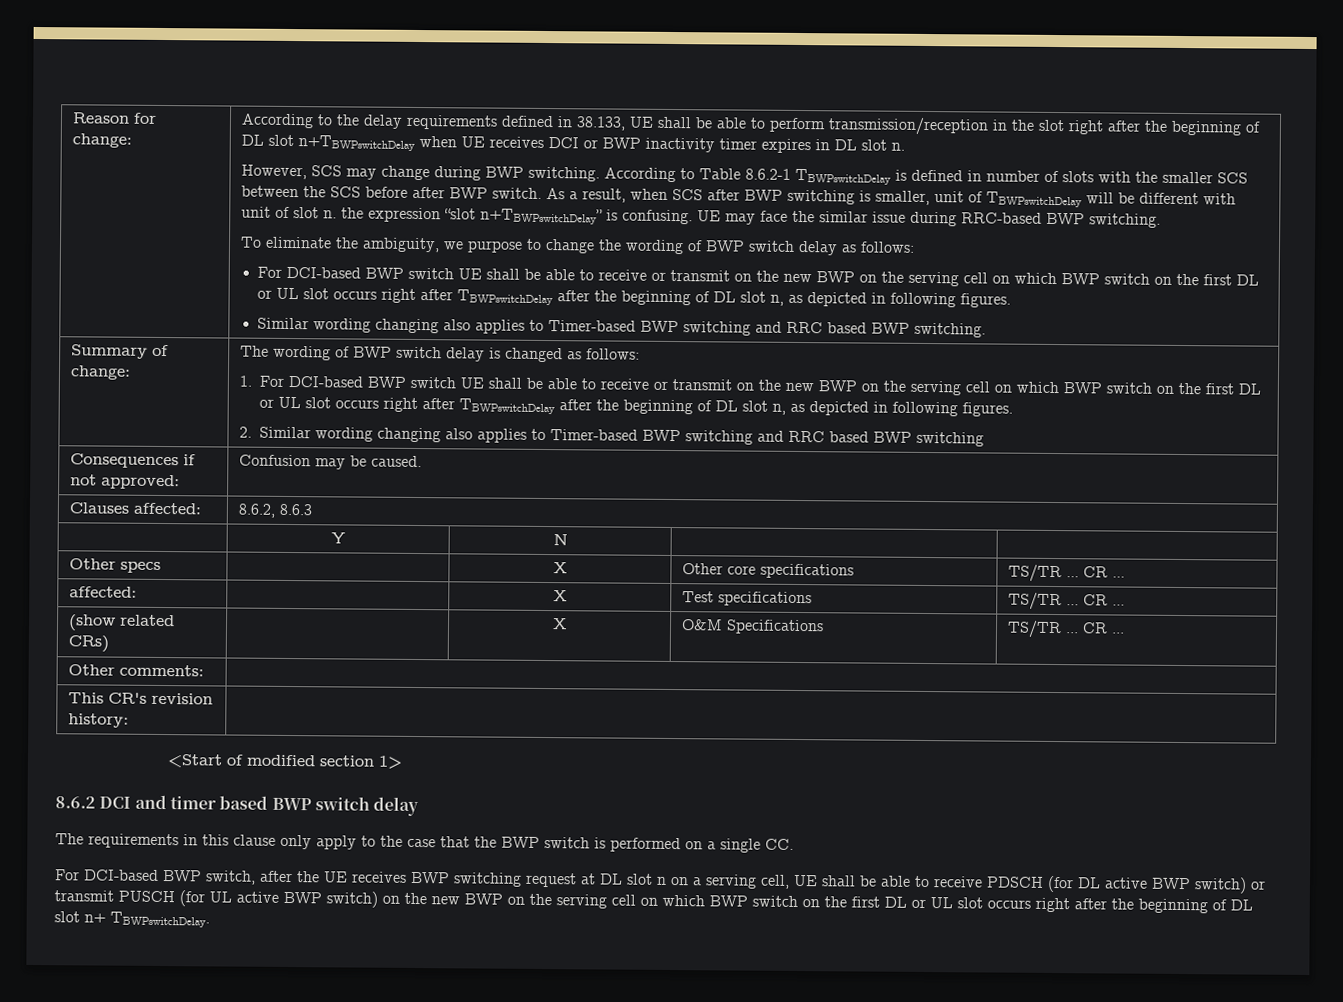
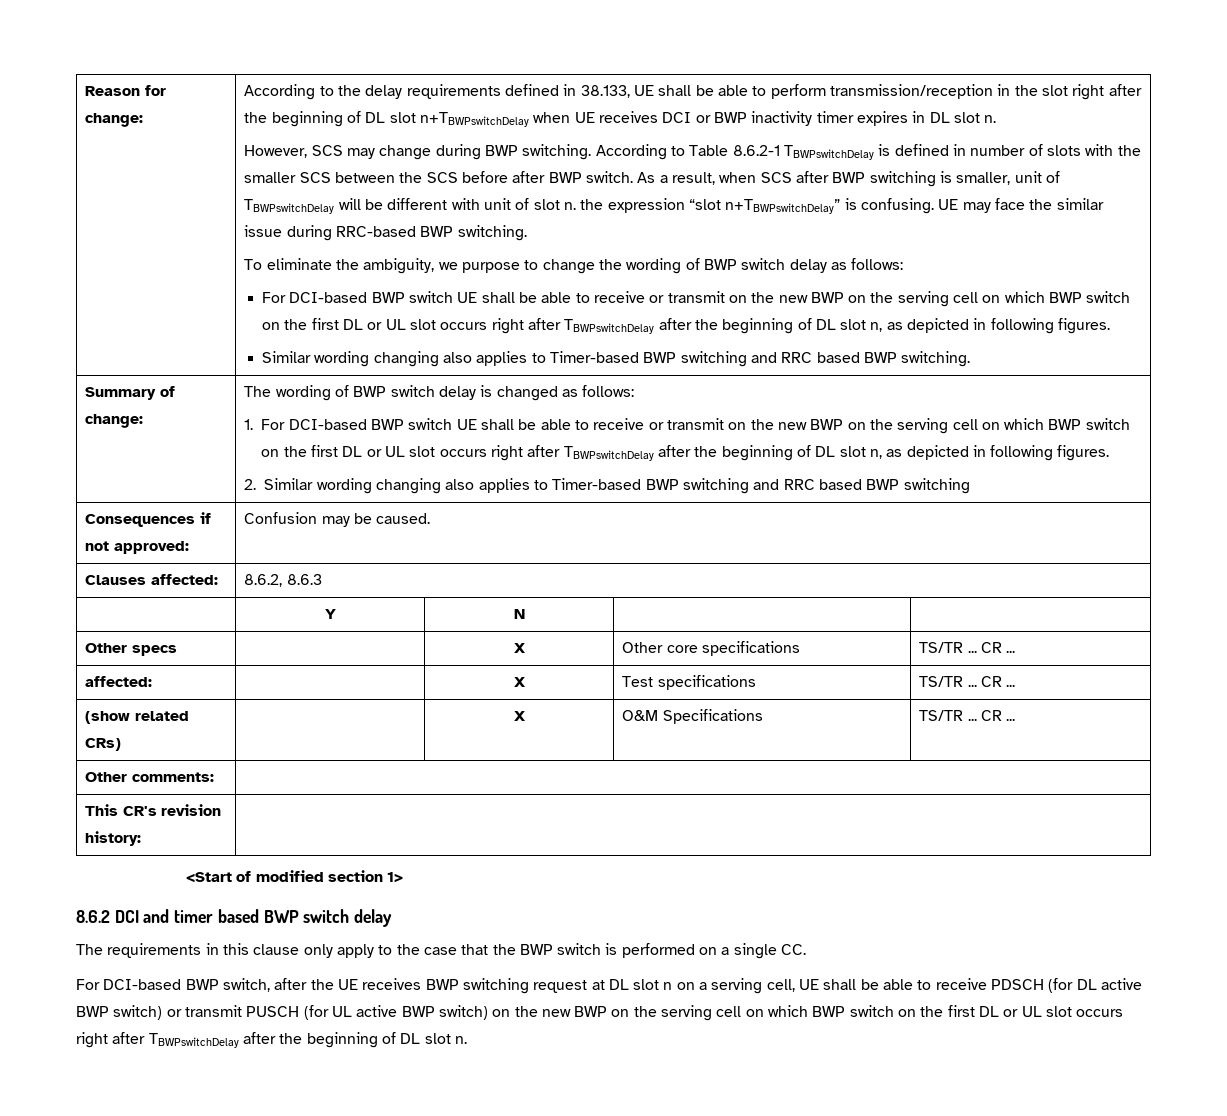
[1111,898,1253,914] [54,911,210,928] the beginning of DL slot n+ TBWPswitchDelay. -> [148,1032,467,1048] TBWPswitchDelay after the beginning of DL slot n.

